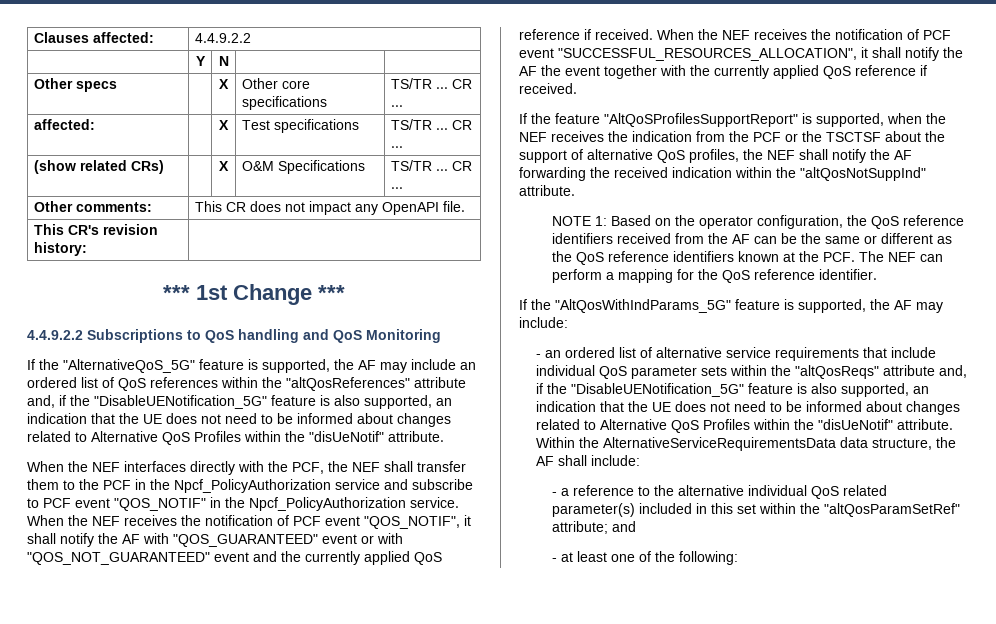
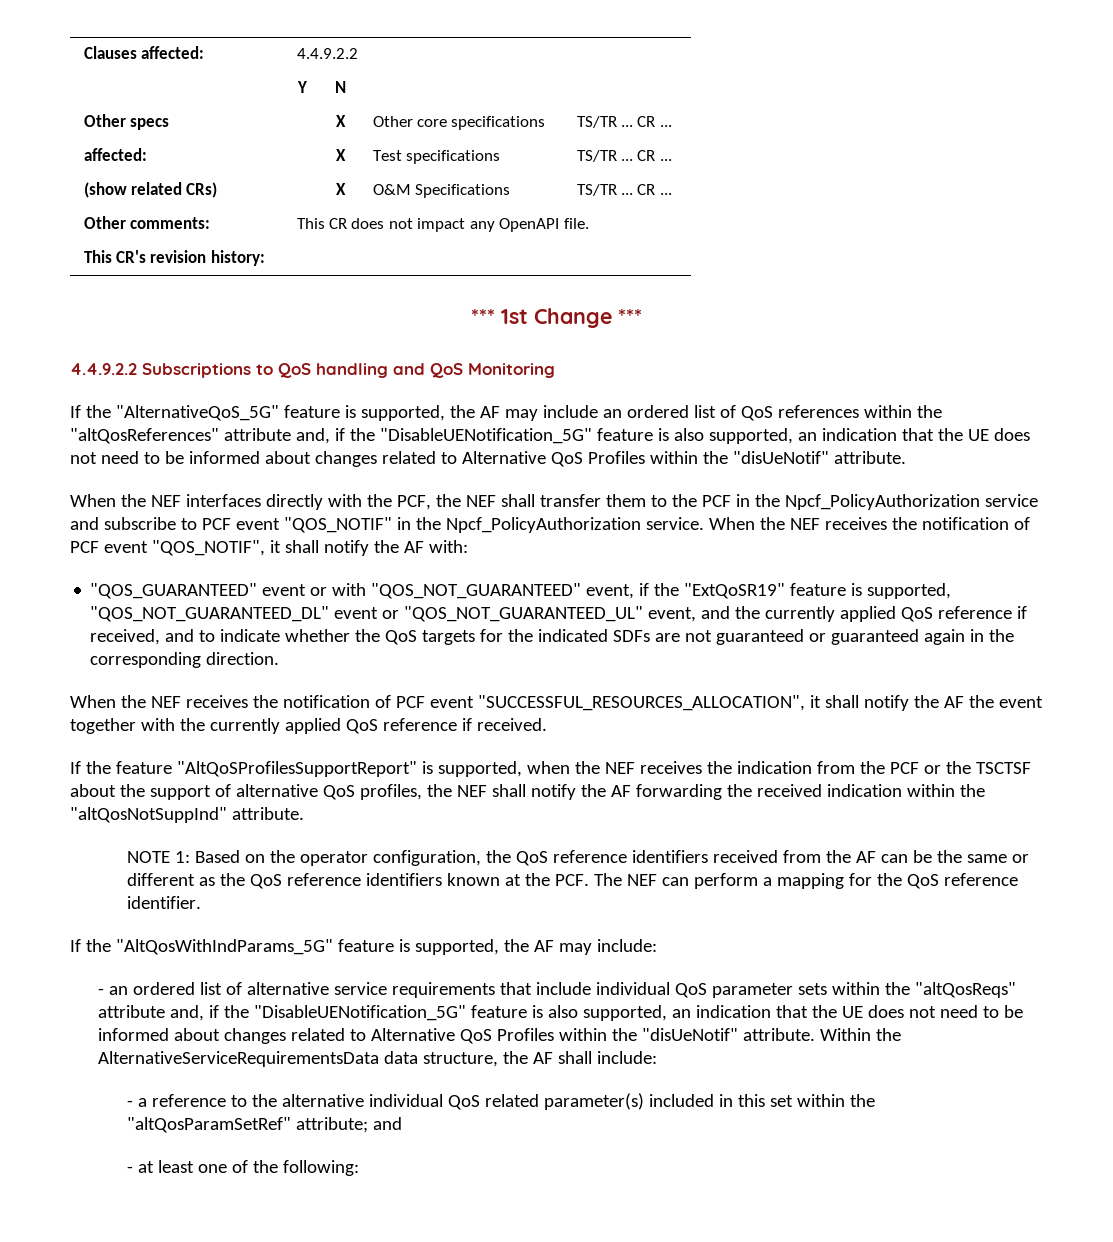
[143,533,169,544] with -> [428,540,468,553] with: //
[214,552,249,562] event -> [586,583,952,599] [90,606,697,622] event, if the "ExtQoSR19" feature is supported, "QOS_NOT_GUARANTEED_DL" event or "QOS_NOT_GUARANTEED_UL" event,
[595,29,653,40] received. -> [90,629,1015,645] [90,652,280,668] received, and to indicate whether the QoS targets for the indicated SDFs are not guaranteed or guaranteed again in the corresponding direction. //

